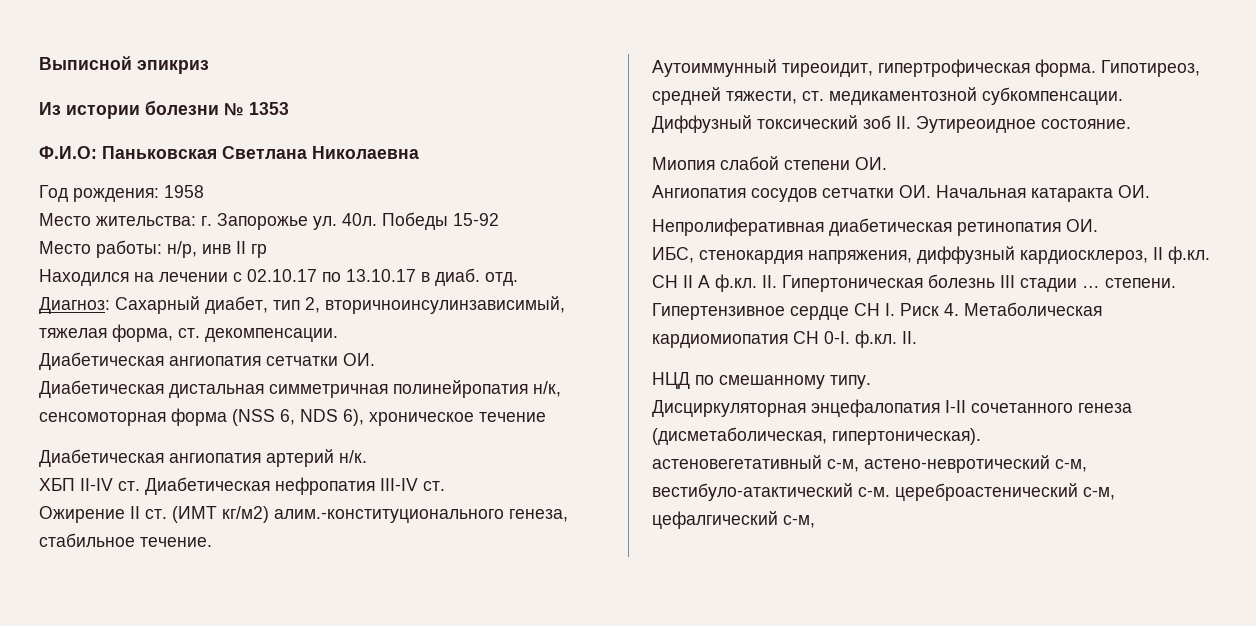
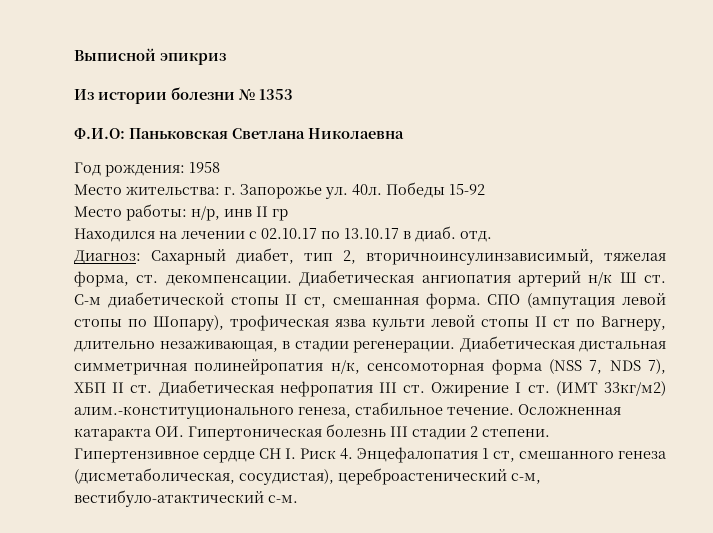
[39,352,375,370] // Диабетическая ангиопатия сетчатки ОИ. // -> [299,270,666,287] [74,292,666,309] [74,315,666,331] [74,340,455,353] Диабетическая ангиопатия артерий н/к Ш cт. С-м диабетической стопы II ст, смешанная форма. СПО (ампутация левой стопы по Шопару), трофическая язва культи левой стопы II ст по Вагнеру, длительно незаживающая, в стадии регенерации.
[280,409,546,426] [39,449,367,467] [39,478,113,491] 6, NDS 6), хроническое течение // Диабетическая ангиопатия артерий н/к. // ХБП II-IV -> [589,359,666,374] [74,382,125,393] 7, NDS 7), ХБП II
[380,478,445,491] [39,506,140,523] III-IV ст. // Ожирение II -> [378,382,522,397] III ст. Ожирение I
[222,506,269,523] кг/м2) -> [604,381,666,396] 33кг/м2)
[652,59,1200,77] [652,87,1123,105] [652,115,1131,133] [652,156,887,170] [652,185,1150,202] [652,218,1098,236] [652,246,1210,264] [652,274,777,292] // Аутоиммунный тиреоидит, гипертрофическая форма. Гипотиреоз, средней тяжести, ст. медикаментозной субкомпенсации. Диффузный токсический зоб II. Эутиреоидное состояние. // Миопия слабой степени ОИ. // Ангиопатия сосудов сетчатки ОИ. Начальная катаракта ОИ. // Непролиферативная диабетическая ретинопатия ОИ. // ИБС, стенокардия напряжения, диффузный кардиосклероз, II ф.кл. СН II А ф.кл. II. -> [518,404,621,415] [74,426,184,441] Осложненная катаракта ОИ.
[1082,286,1100,288] … -> [470,426,478,437] 2
[964,302,1102,316] [652,330,917,348] [652,372,871,389] [652,399,1132,417] [652,427,981,445] [652,455,1087,473] [652,483,1115,501] [652,511,815,529] Метаболическая кардиомиопатия СН 0-I. ф.кл. II. // НЦД по смешанному типу. // Дисциркуляторная энцефалопатия I-II сочетанного генеза (дисметаболическая, гипертоническая). // астеновегетативный с-м, астено-невротический с-м, вестибуло-атактический с-м. цереброастенический с-м, цефалгический с-м, -> [357,447,666,463] [74,468,541,485] [74,490,298,507] Энцефалопатия 1 ст, смешанного генеза (дисметаболическая, сосудистая), цереброастенический с-м, вестибуло-атактический с-м.

